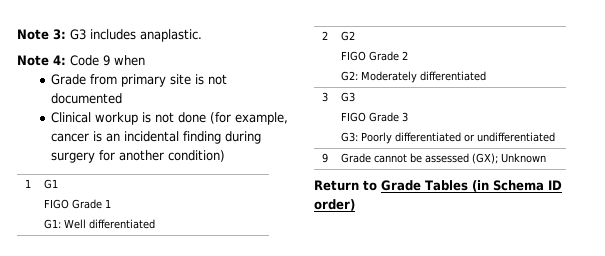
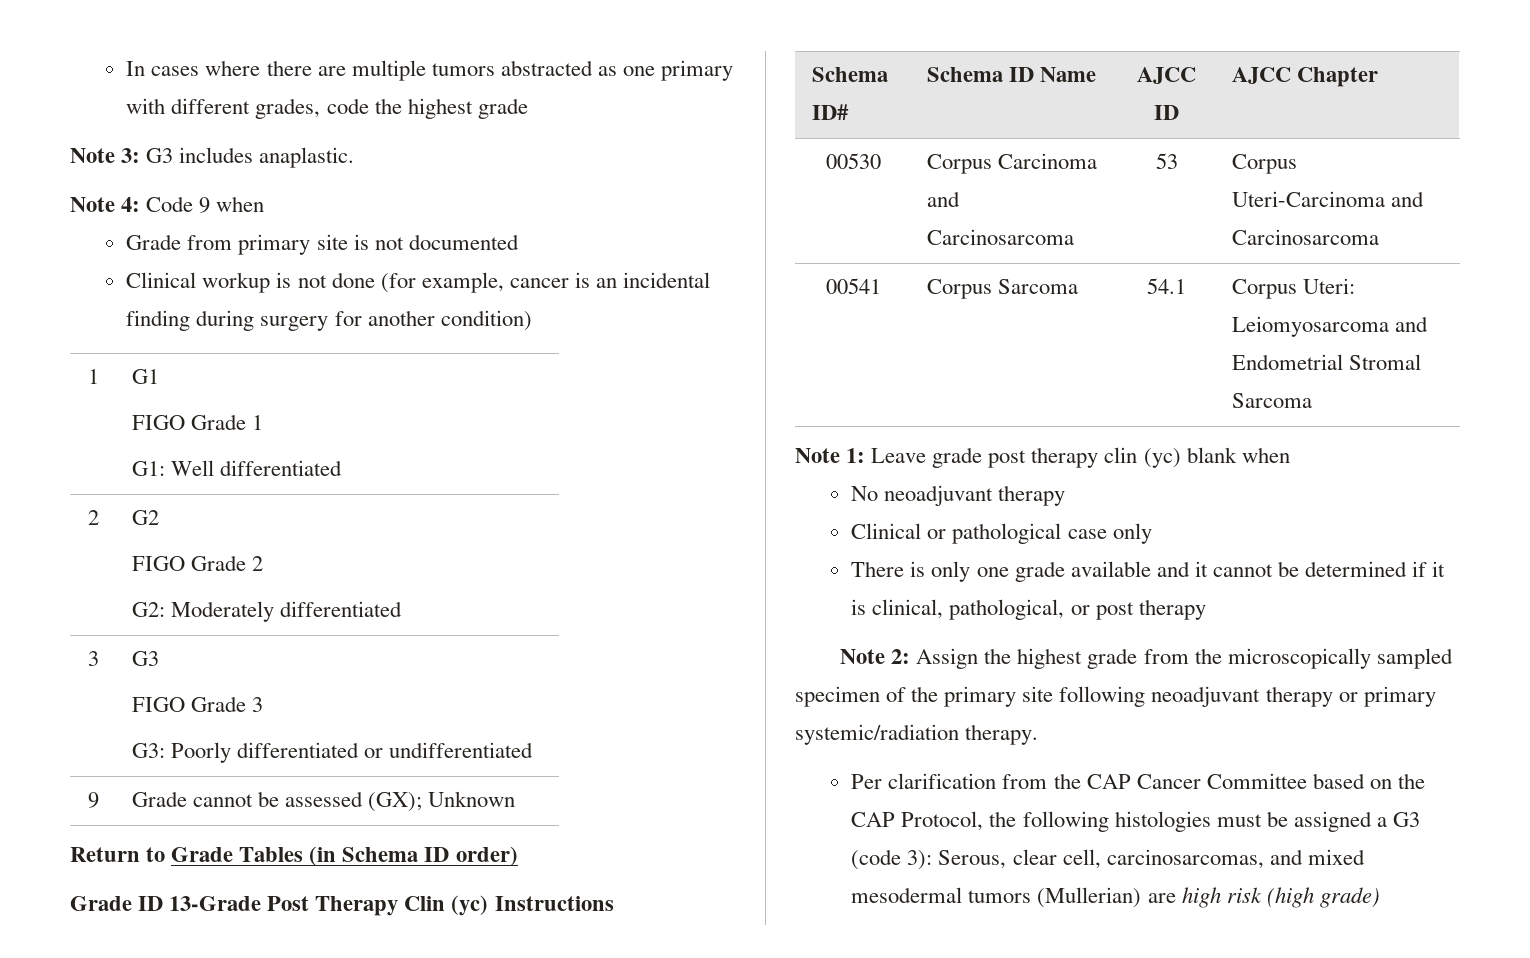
(17, 34) none -> [126,60,734,81] [126,98,528,119] In cases where there are multiple tumors abstracted as one primary with different grades, code the highest grade //
(355, 205) none -> [70,895,614,916] [811,67,888,82] [811,104,849,120] [926,67,1097,82] [1137,67,1196,84] [1154,105,1179,120] [1231,67,1379,87] [825,153,881,169] [926,153,1098,174] [926,191,960,207] [926,229,1074,245] [1155,153,1178,169] [1231,154,1297,174] [1231,191,1425,207] [1231,229,1379,245] [825,278,881,294] [926,279,1079,299] [1147,278,1186,294] [1231,278,1356,299] [1231,316,1429,337] [1231,354,1422,370] [1231,393,1312,408] [795,447,1290,468] [851,485,1066,506] [851,523,1152,544] [851,561,1446,582] [851,599,1206,620] [840,648,1453,669] [795,686,1436,707] [795,724,1039,745] [851,773,1425,789] [851,811,1420,832] [851,849,1365,870] [851,887,1380,908] // Grade ID 13-Grade Post Therapy Clin (yc) Instructions // Schema ID# | Schema ID Name | AJCC ID | AJCC Chapter // 00530 | Corpus Carcinoma and Carcinosarcoma | 53 | Corpus Uteri-Carcinoma and Carcinosarcoma // 00541 | Corpus Sarcoma | 54.1 | Corpus Uteri: Leiomyosarcoma and Endometrial Stromal Sarcoma // Note 1: Leave grade post therapy clin (yc) blank when // No neoadjuvant therapy // Clinical or pathological case only // There is only one grade available and it cannot be determined if it is clinical, pathological, or post therapy // Note 2: Assign the highest grade from the microscopically sampled specimen of the primary site following neoadjuvant therapy or primary systemic/radiation therapy. // Per clarification from the CAP Cancer Committee based on the CAP Protocol, the following histologies must be assigned a G3 (code 3): Serous, clear cell, carcinosarcomas, and mixed mesodermal tumors (Mullerian) are high risk (high grade)

